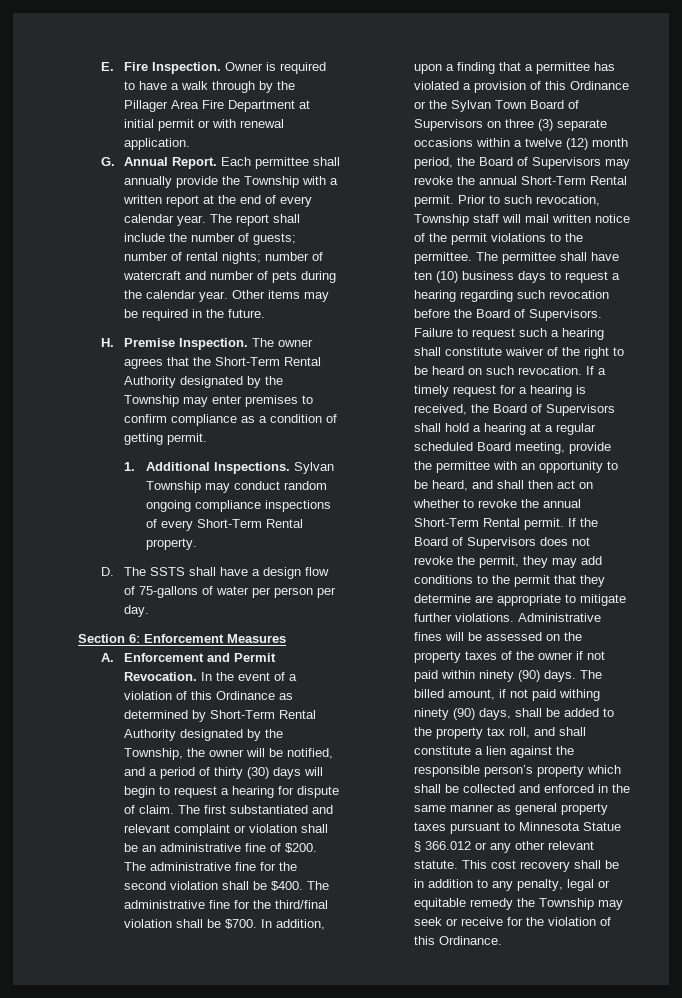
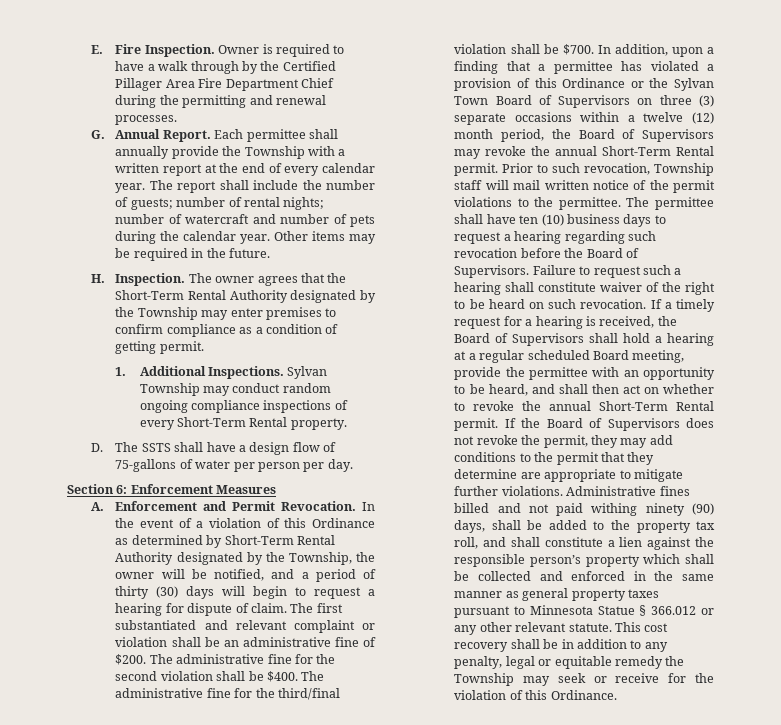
(295, 85) none -> [282,61,336,71] Certified
[298,100,310,109] [123,119,284,131] [123,138,190,150] at initial permit or with renewal application. -> [300,78,334,88] [115,95,326,108] [115,115,178,125] Chief during the permitting and renewal processes.
[123,338,175,347] Premise -> (106, 278) none
[444,632,582,641] [413,651,605,663] [413,670,602,682] [413,689,506,700] will be assessed on the property taxes of the owner if not paid within ninety (90) days. The billed amount, if -> [454,503,521,513] billed and

